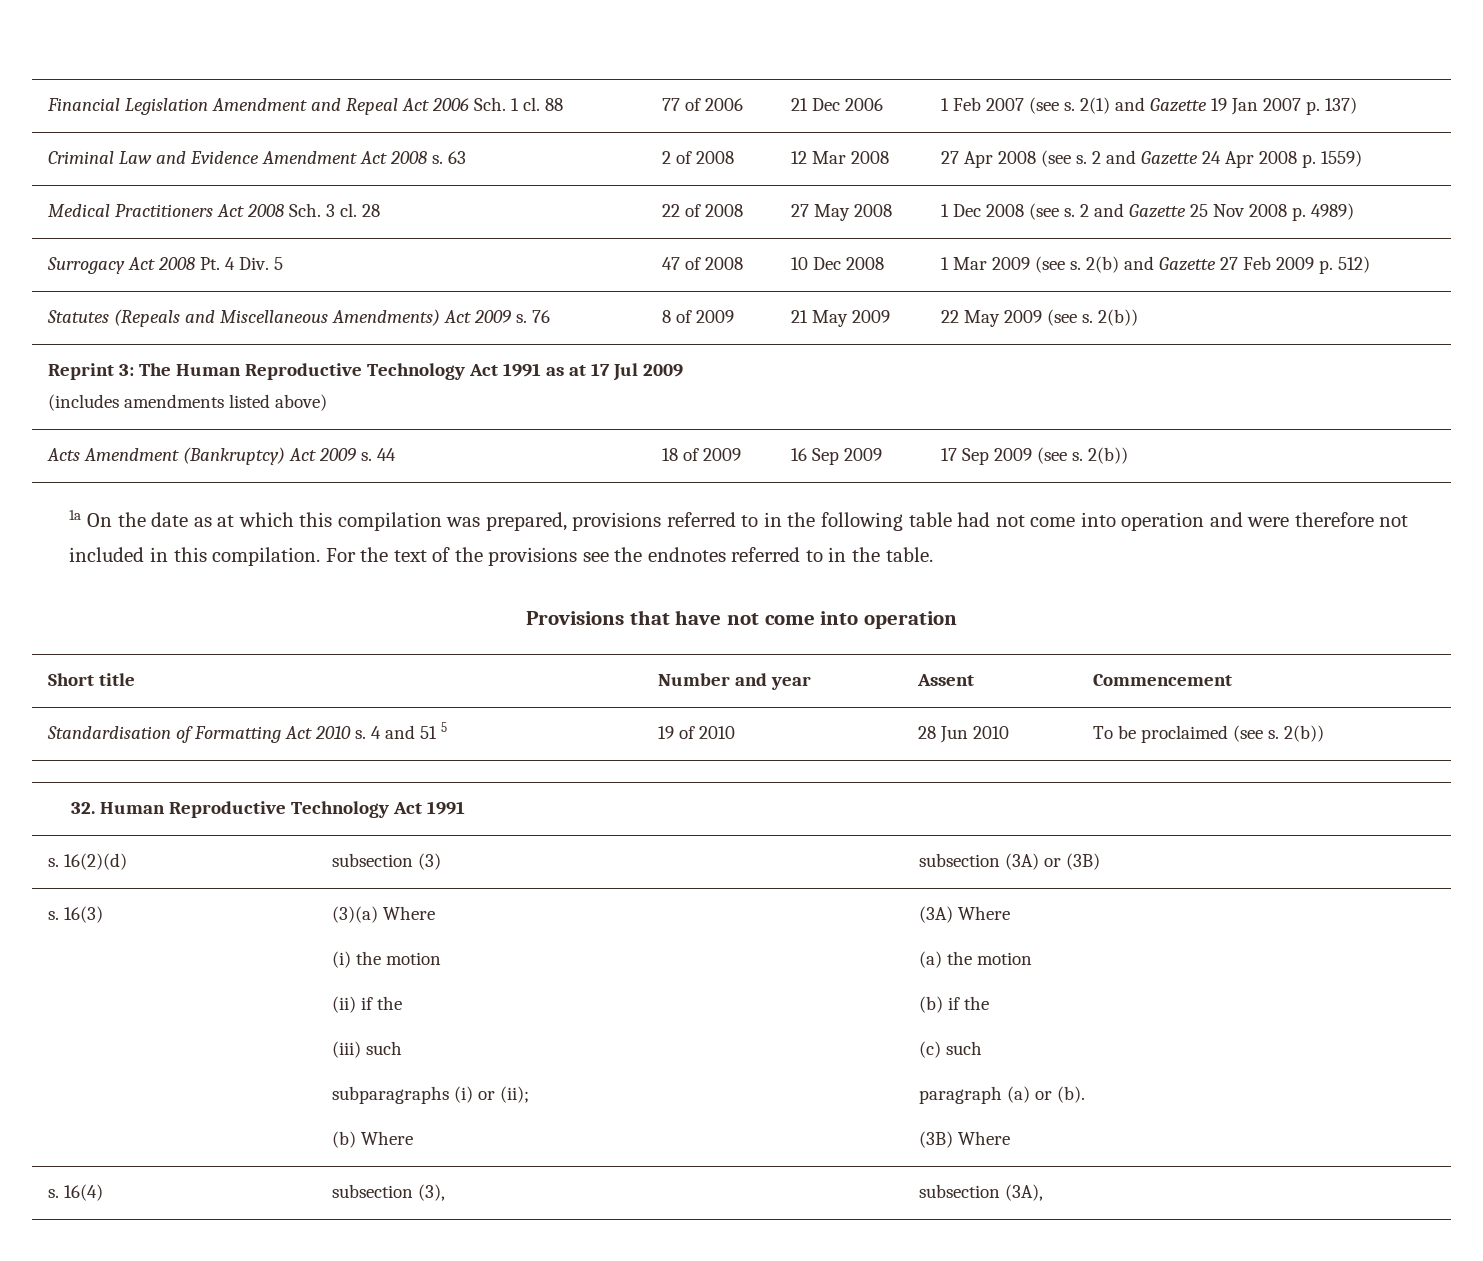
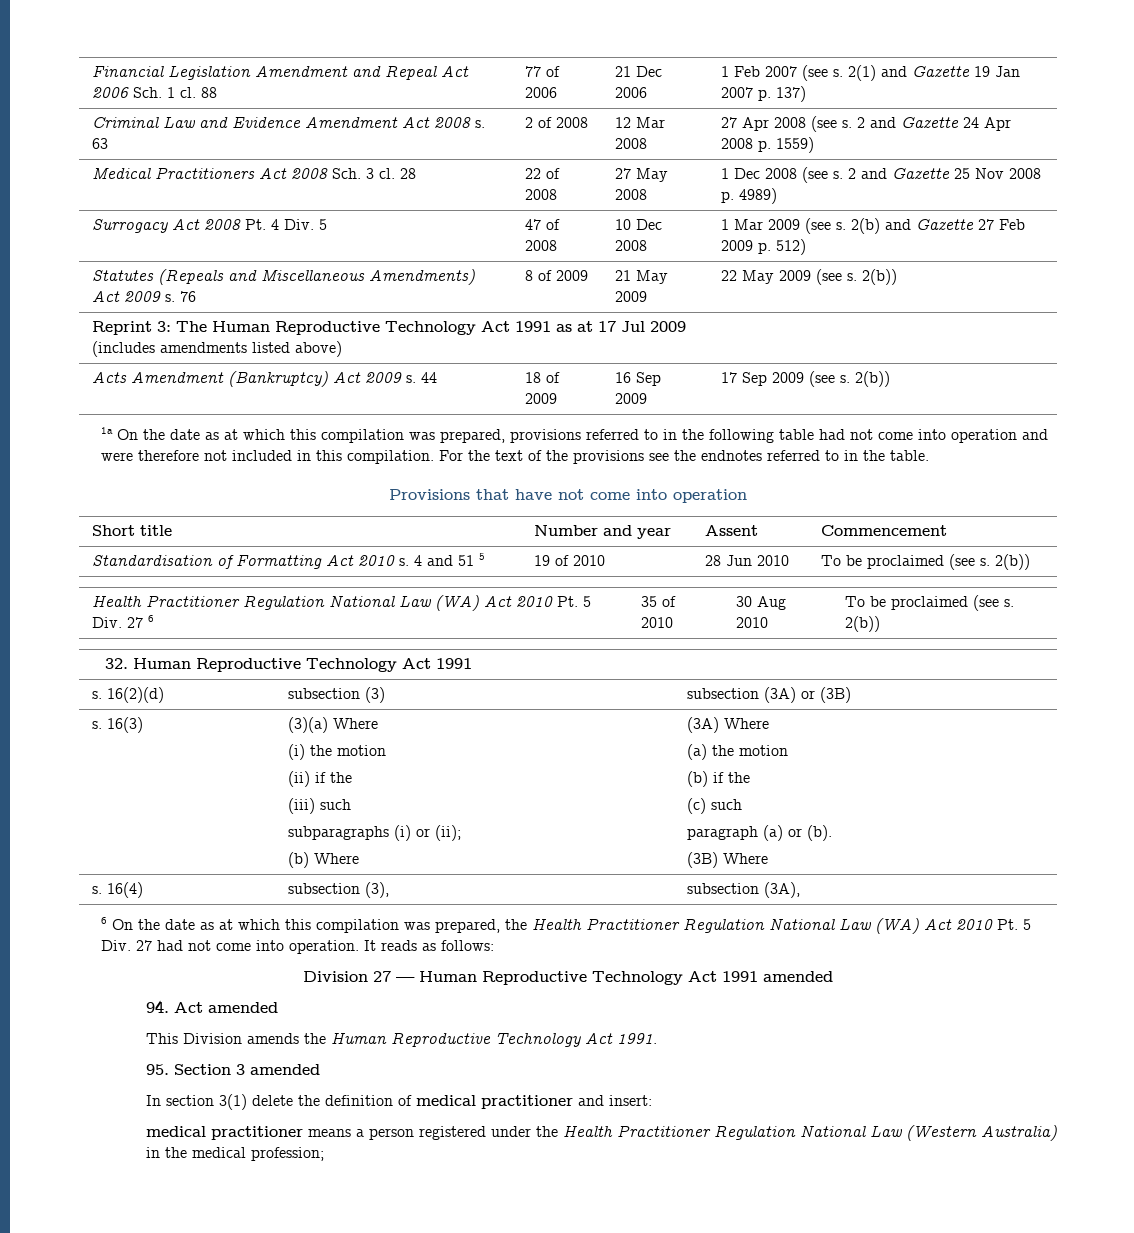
(1325, 733) none -> [91,595,591,611] [91,615,154,628] [640,596,676,607] [640,617,673,628] [735,596,786,610] [735,617,768,628] [844,595,1014,611] [844,616,880,632] // Health Practitioner Regulation National Law (WA) Act 2010 Pt. 5 Div. 27 6 | 35 of 2010 | 30 Aug 2010 | To be proclaimed (see s. 2(b))
(1044, 1192) none -> [101,917,1032,934] [101,940,495,954] [303,971,833,985] [145,1000,278,1013] [145,1032,657,1047] [145,1064,320,1075] [145,1094,652,1110] [145,1125,1057,1141] [145,1147,324,1161] // 6 On the date as at which this compilation was prepared, the Health Practitioner Regulation National Law (WA) Act 2010 Pt. 5 Div. 27 had not come into operation. It reads as follows: // Division 27 — Human Reproductive Technology Act 1991 amended // 94. Act amended // This Division amends the Human Reproductive Technology Act 1991. // 95. Section 3 amended // In section 3(1) delete the definition of medical practitioner and insert: // medical practitioner means a person registered under the Health Practitioner Regulation National Law (Western Australia) in the medical profession;

